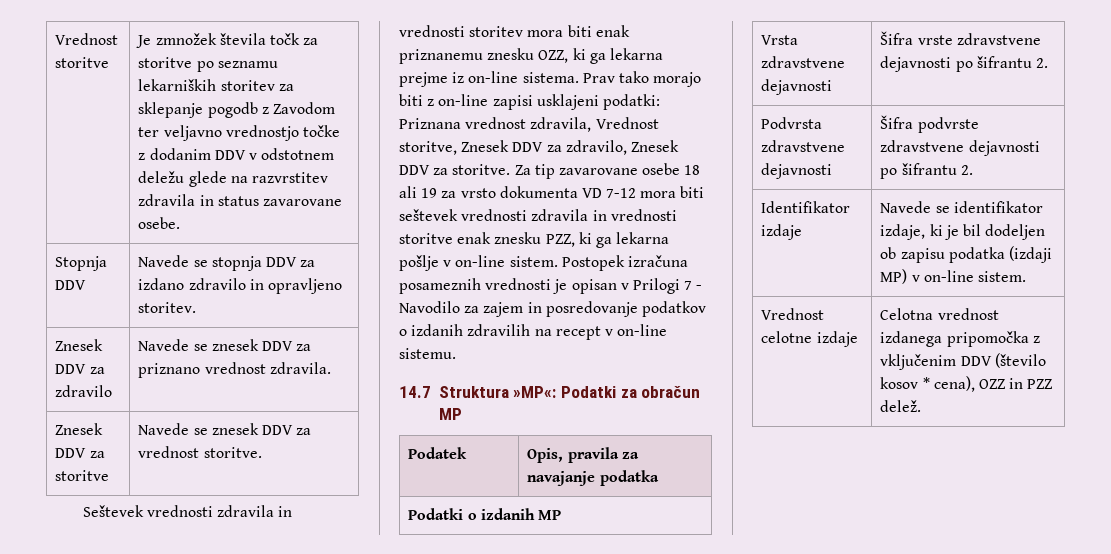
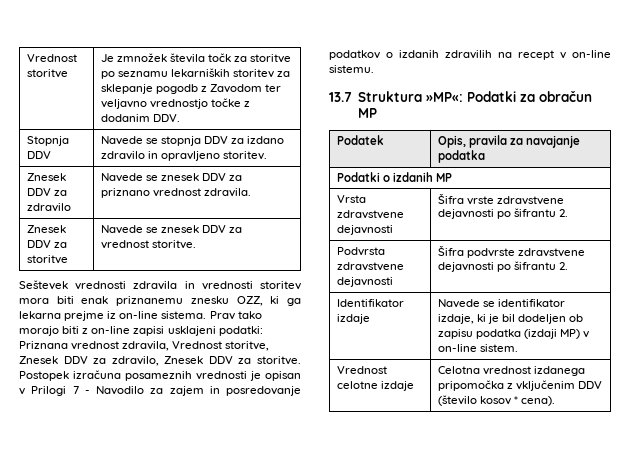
[214,148,335,160] [138,171,328,187] [138,194,342,206] [138,217,181,229] DDV v odstotnem deležu glede na razvrstitev zdravila in status zavarovane osebe. -> [152,114,180,122] DDV.
[514,163,701,179] [399,186,705,198] [399,209,677,221] [399,232,670,248] [399,255,558,271] Za tip zavarovane osebe 18 ali 19 za vrsto dokumenta VD 7-12 mora biti seštevek vrednosti zdravila in vrednosti storitve enak znesku PZZ, ki ga lekarna pošlje v on-line sistem. -> (301, 360) none
[399,386,431,398] 14.7 -> [329,92,352,102] 13.7
[933,376,1053,392] [880,400,922,412] cena), OZZ in PZZ delež. -> [521,396,556,406] cena).

